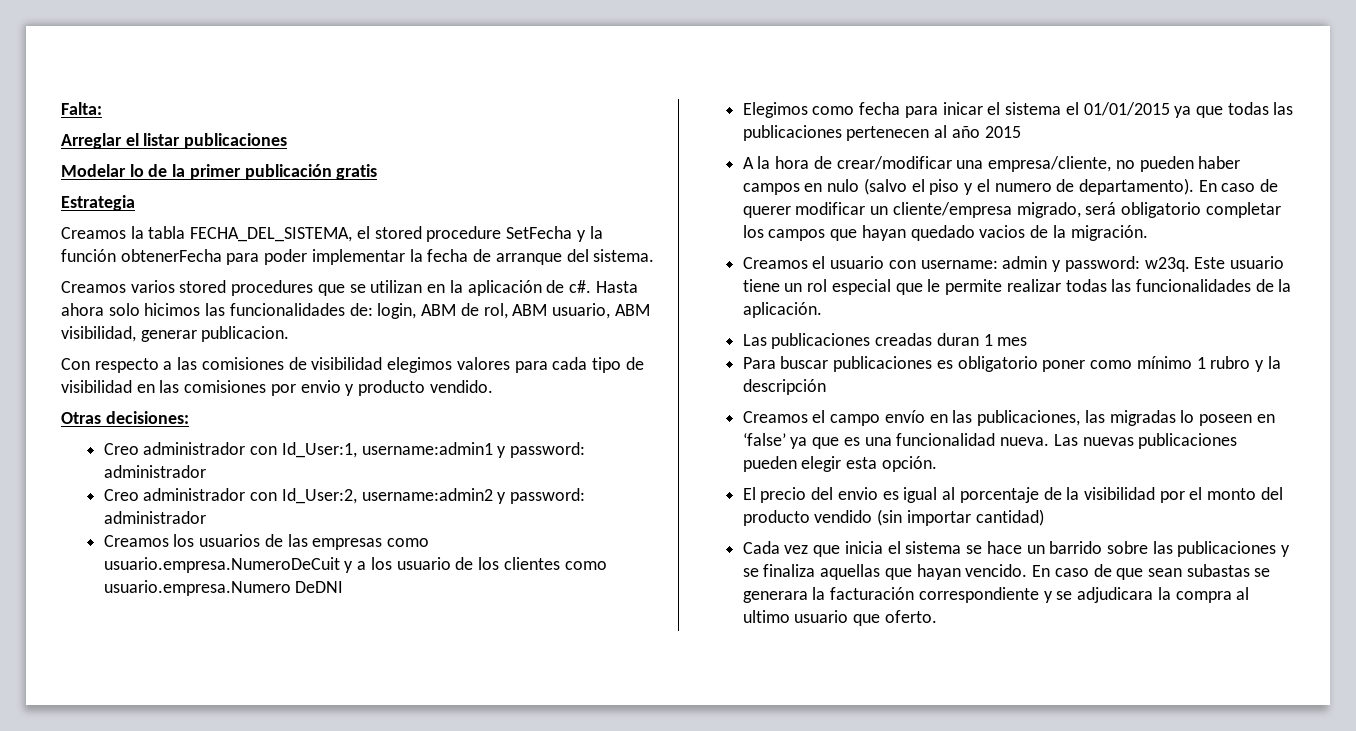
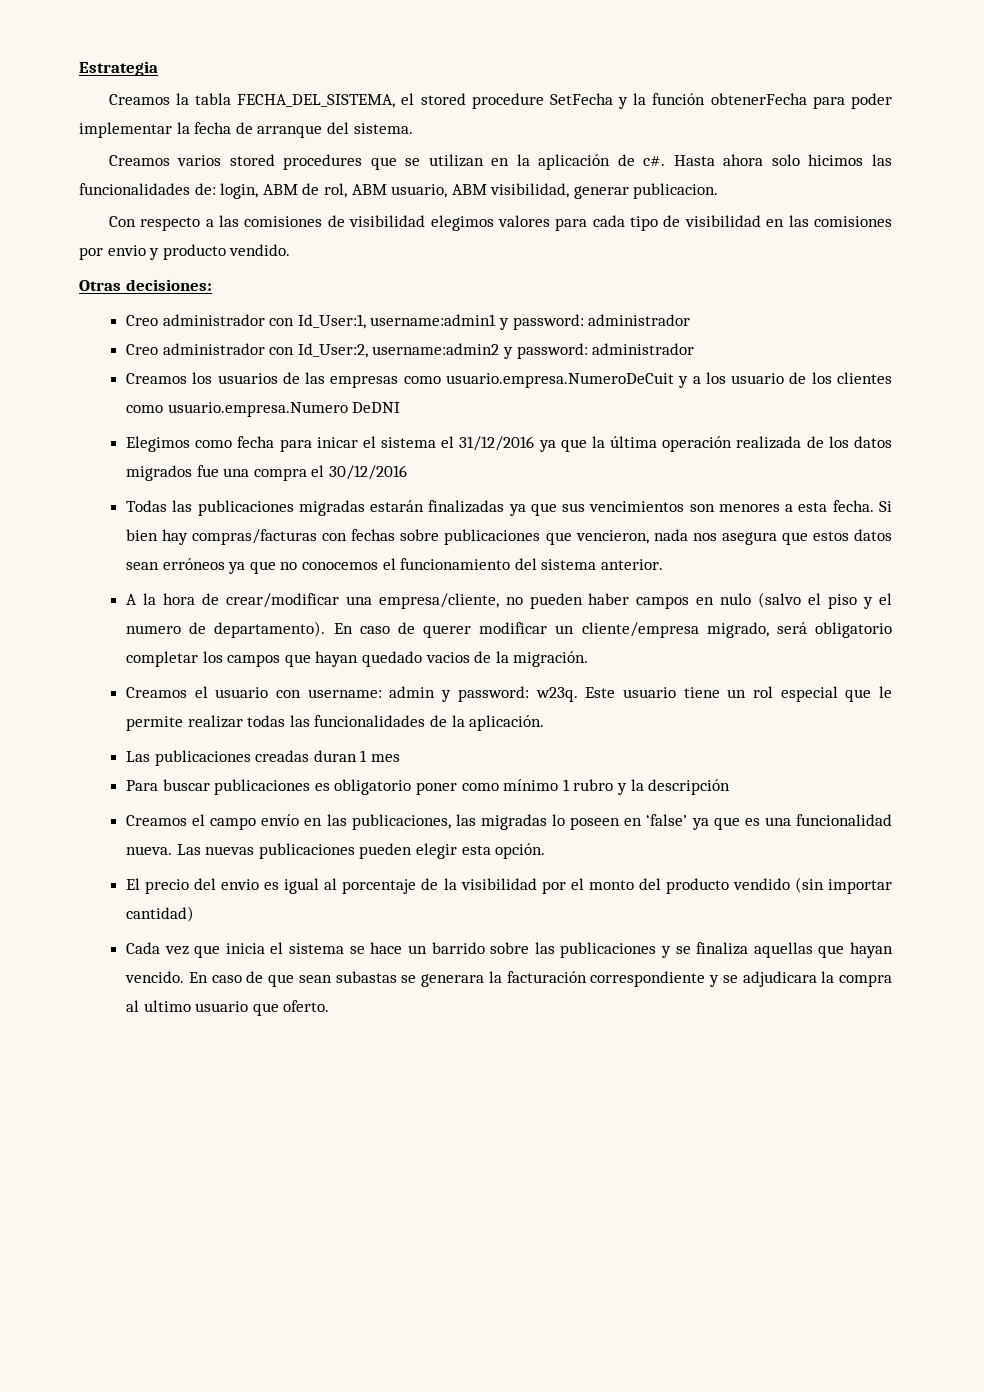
[61,102,102,115] [61,133,288,149] [61,164,378,180] Falta: // Arreglar el listar publicaciones // Modelar lo de la primer publicación gratis // -> (79, 68) none
[1083,102,1294,118] [742,125,1021,141] 01/01/2015 ya que todas las publicaciones pertenecen al año 2015 -> [459,436,893,452] [126,465,407,481] [126,500,892,516] [126,529,892,545] [126,558,663,574] 31/12/2016 ya que la última operación realizada de los datos migrados fue una compra el 30/12/2016 // Todas las publicaciones migradas estarán finalizadas ya que sus vencimientos son menores a esta fecha. Si bien hay compras/facturas con fechas sobre publicaciones que vencieron, nada nos asegura que estos datos sean erróneos ya que no conocemos el funcionamiento del sistema anterior.

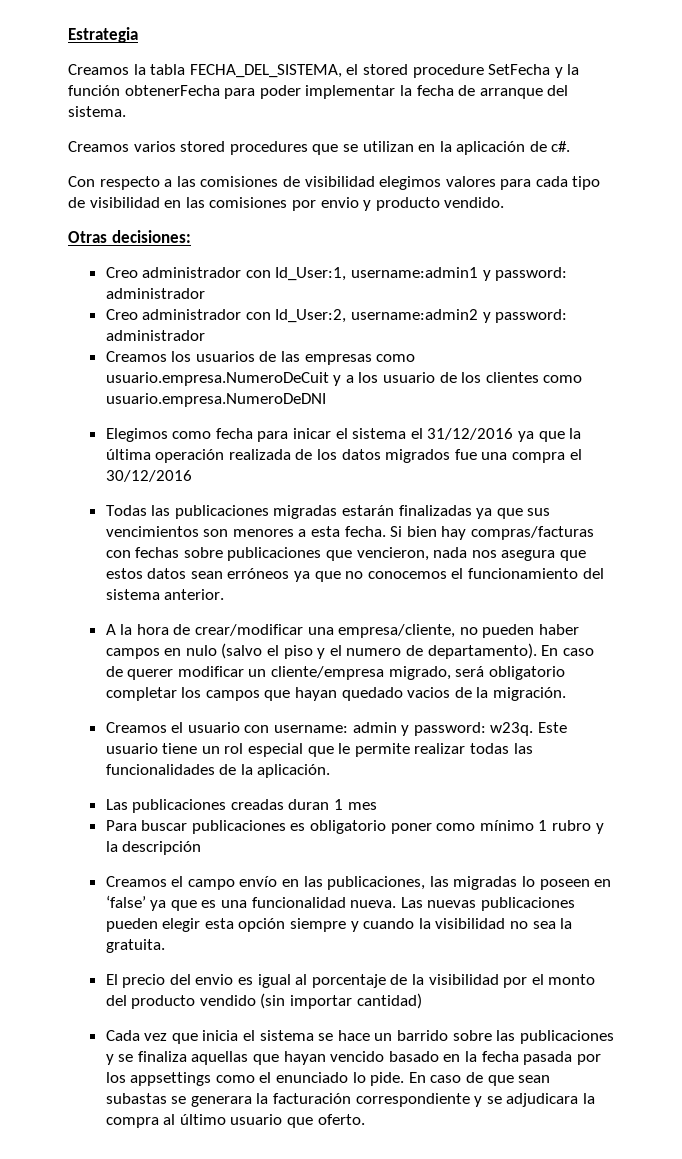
[673,154,892,166] [79,183,719,199] Hasta ahora solo hicimos las funcionalidades de: login, ABM de rol, ABM usuario, ABM visibilidad, generar publicacion. -> (571, 146) none
[167,402,401,417] usuario.empresa.Numero DeDNI -> [105,393,326,407] usuario.empresa.NumeroDeDNI
[495,843,546,859] opción. -> [238,918,573,932] [105,939,165,953] opción siempre y cuando la visibilidad no sea la gratuita.
[125,971,185,983] vencido. -> [330,1051,601,1065] [105,1072,405,1086] vencido basado en la fecha pasada por los appsettings como el enunciado lo pide.
[143,1000,191,1012] ultimo -> [179,1114,226,1125] último

